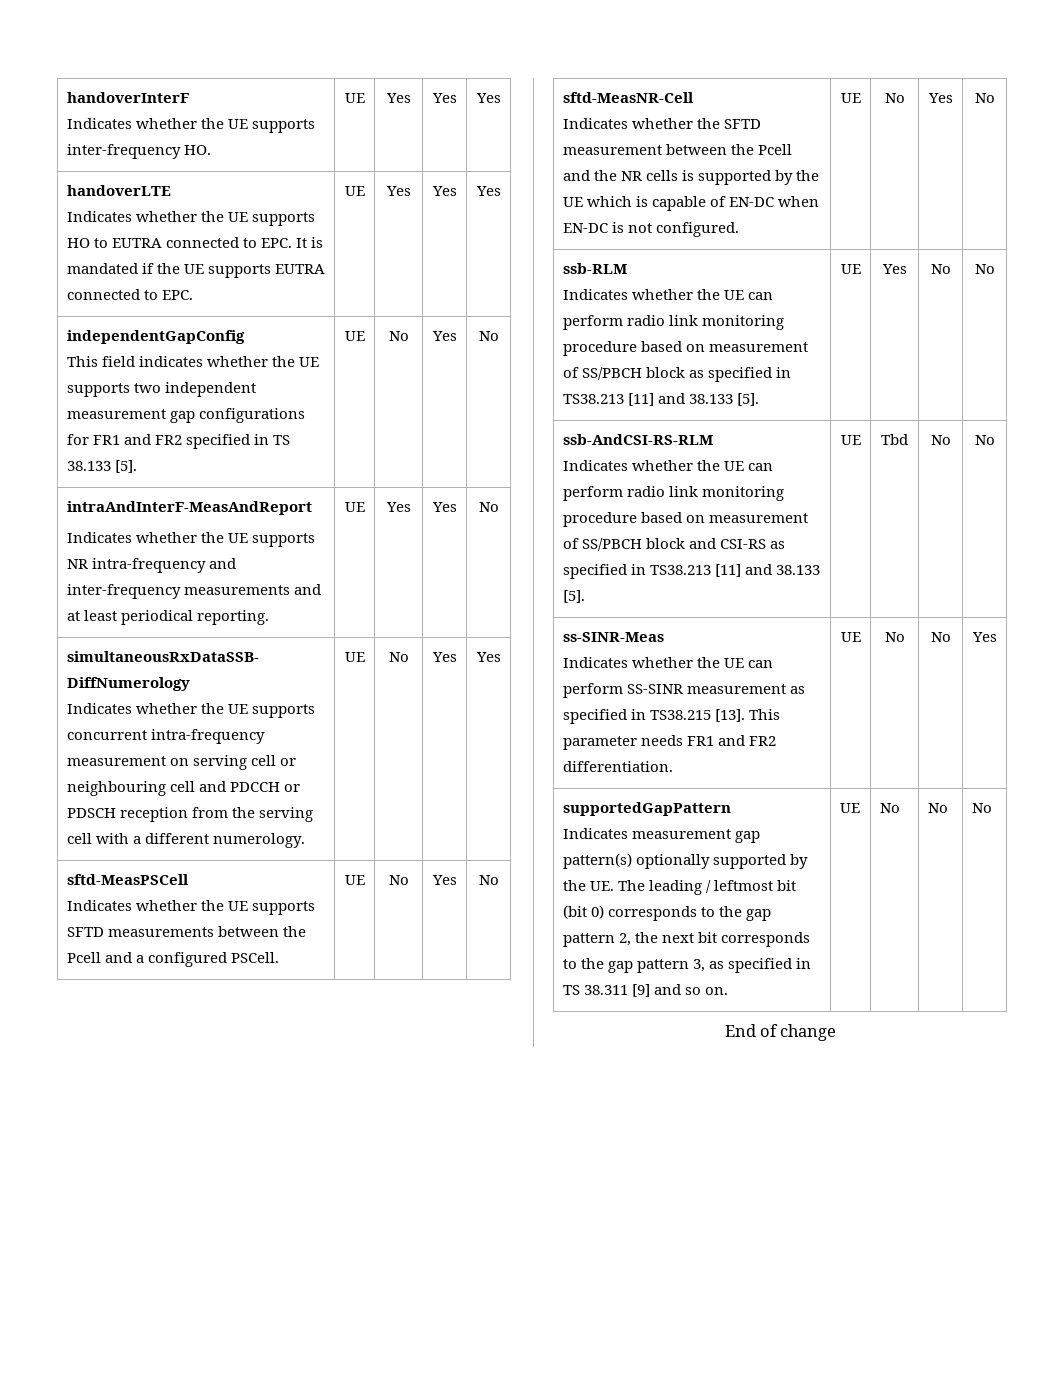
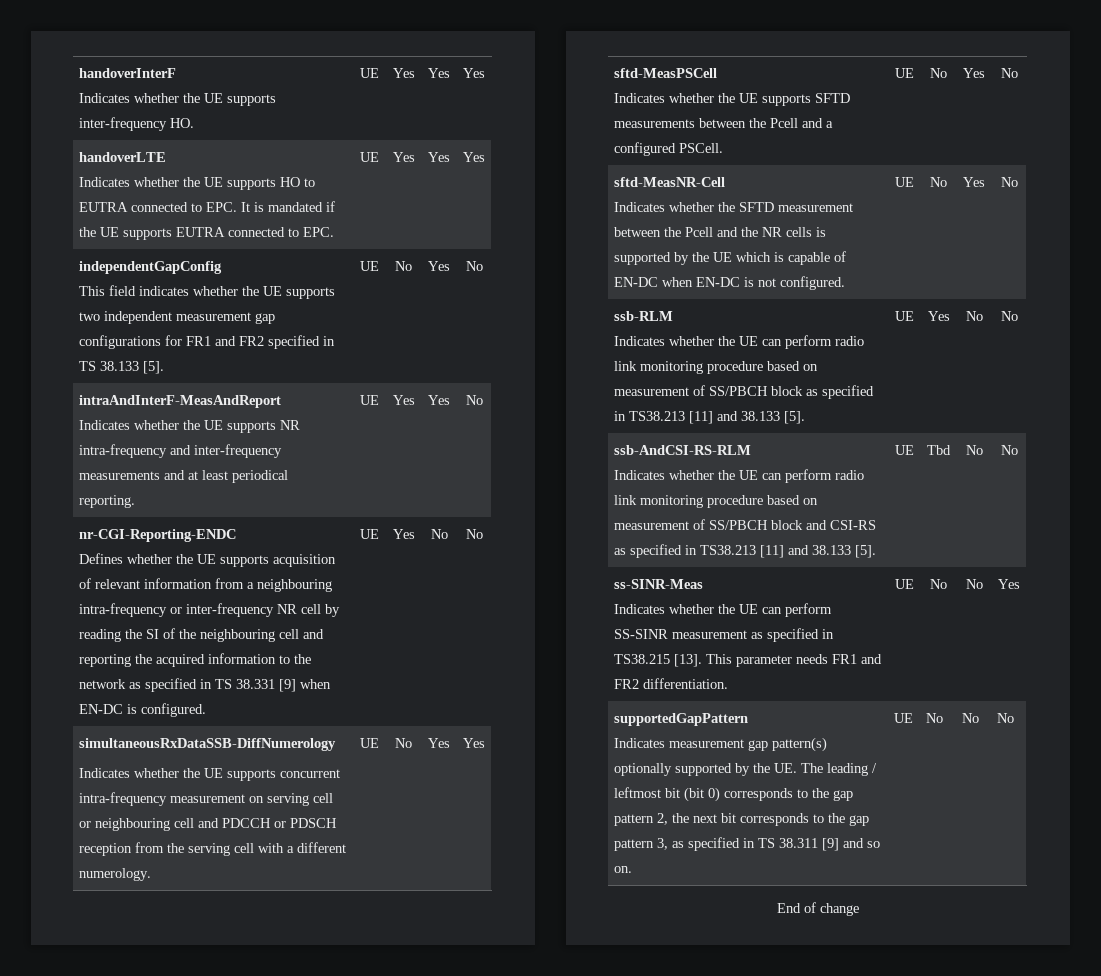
(499, 507) none -> [79,529,237,542] [79,553,337,567] [79,578,333,592] [79,603,341,617] [79,628,325,642] [79,653,312,667] [79,678,332,692] [79,703,207,717] [360,529,379,539] [392,529,415,539] [430,529,448,539] [465,529,483,539] // nr-CGI-Reporting-ENDC // Defines whether the UE supports acquisition of relevant information from a neighbouring intra-frequency or inter-frequency NR cell by reading the SI of the neighbouring cell and reporting the acquired information to the network as specified in TS 38.331 [9] when EN-DC is configured. | UE | Yes | No | No

